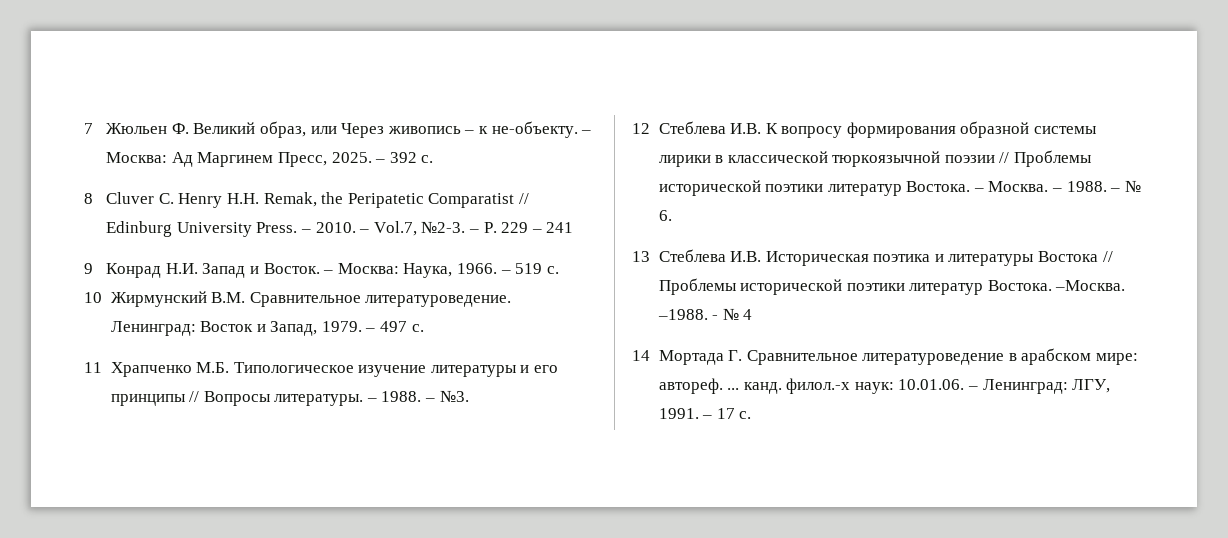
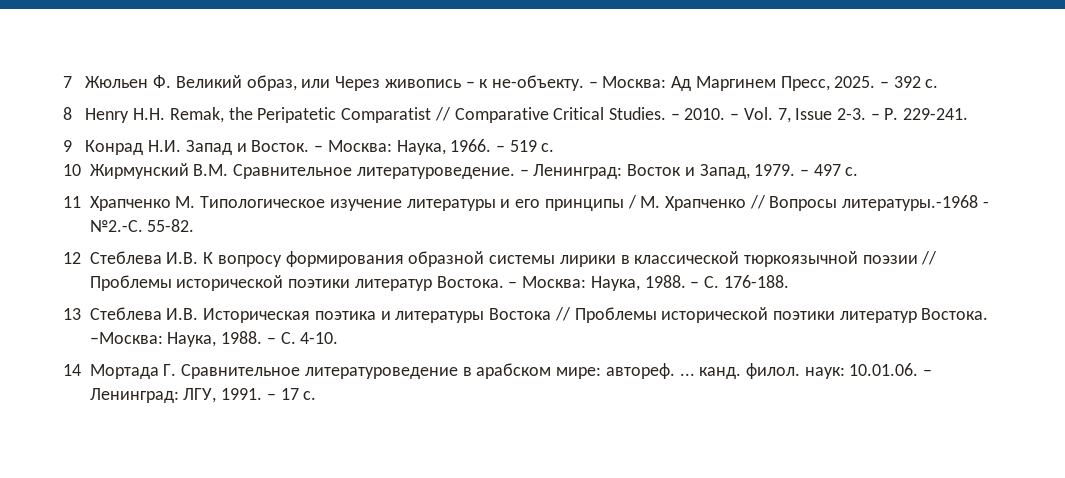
[106,192,174,204] Cluver C. -> (72, 113) none
[106,221,574,237] Edinburg University Press. – 2010. – Vol.7, №2-3. – P. 229 – 241 -> [454,107,969,123] Comparative Critical Studies. – 2010. – Vol. 7, Issue 2-3. – P. 229-241.
(512, 301) none -> [519,169,529,176] –
[196,362,230,373] М.Б. -> [175,196,196,208] М.
[189,390,469,406] // Вопросы литературы. – 1988. – №3. -> [627,195,989,211] [89,219,195,232] / М. Храпченко // Вопросы литературы.-1968 - №2.-C. 55-82.
[988,180,1141,192] [658,210,672,221] Москва. – 1988. – № 6. -> [522,275,789,291] Москва: Наука, 1988. – С. 176-188.
[1055,280,1126,291] [657,308,753,320] –Москва. –1988. - № 4 -> [89,331,339,347] –Москва: Наука, 1988. – С. 4-10.
[786,378,851,394] филол.-х -> [746,363,801,379] филол.

